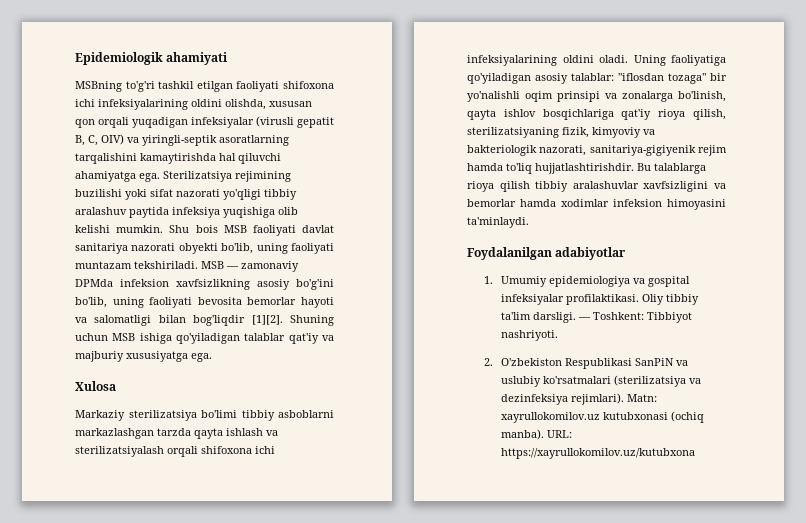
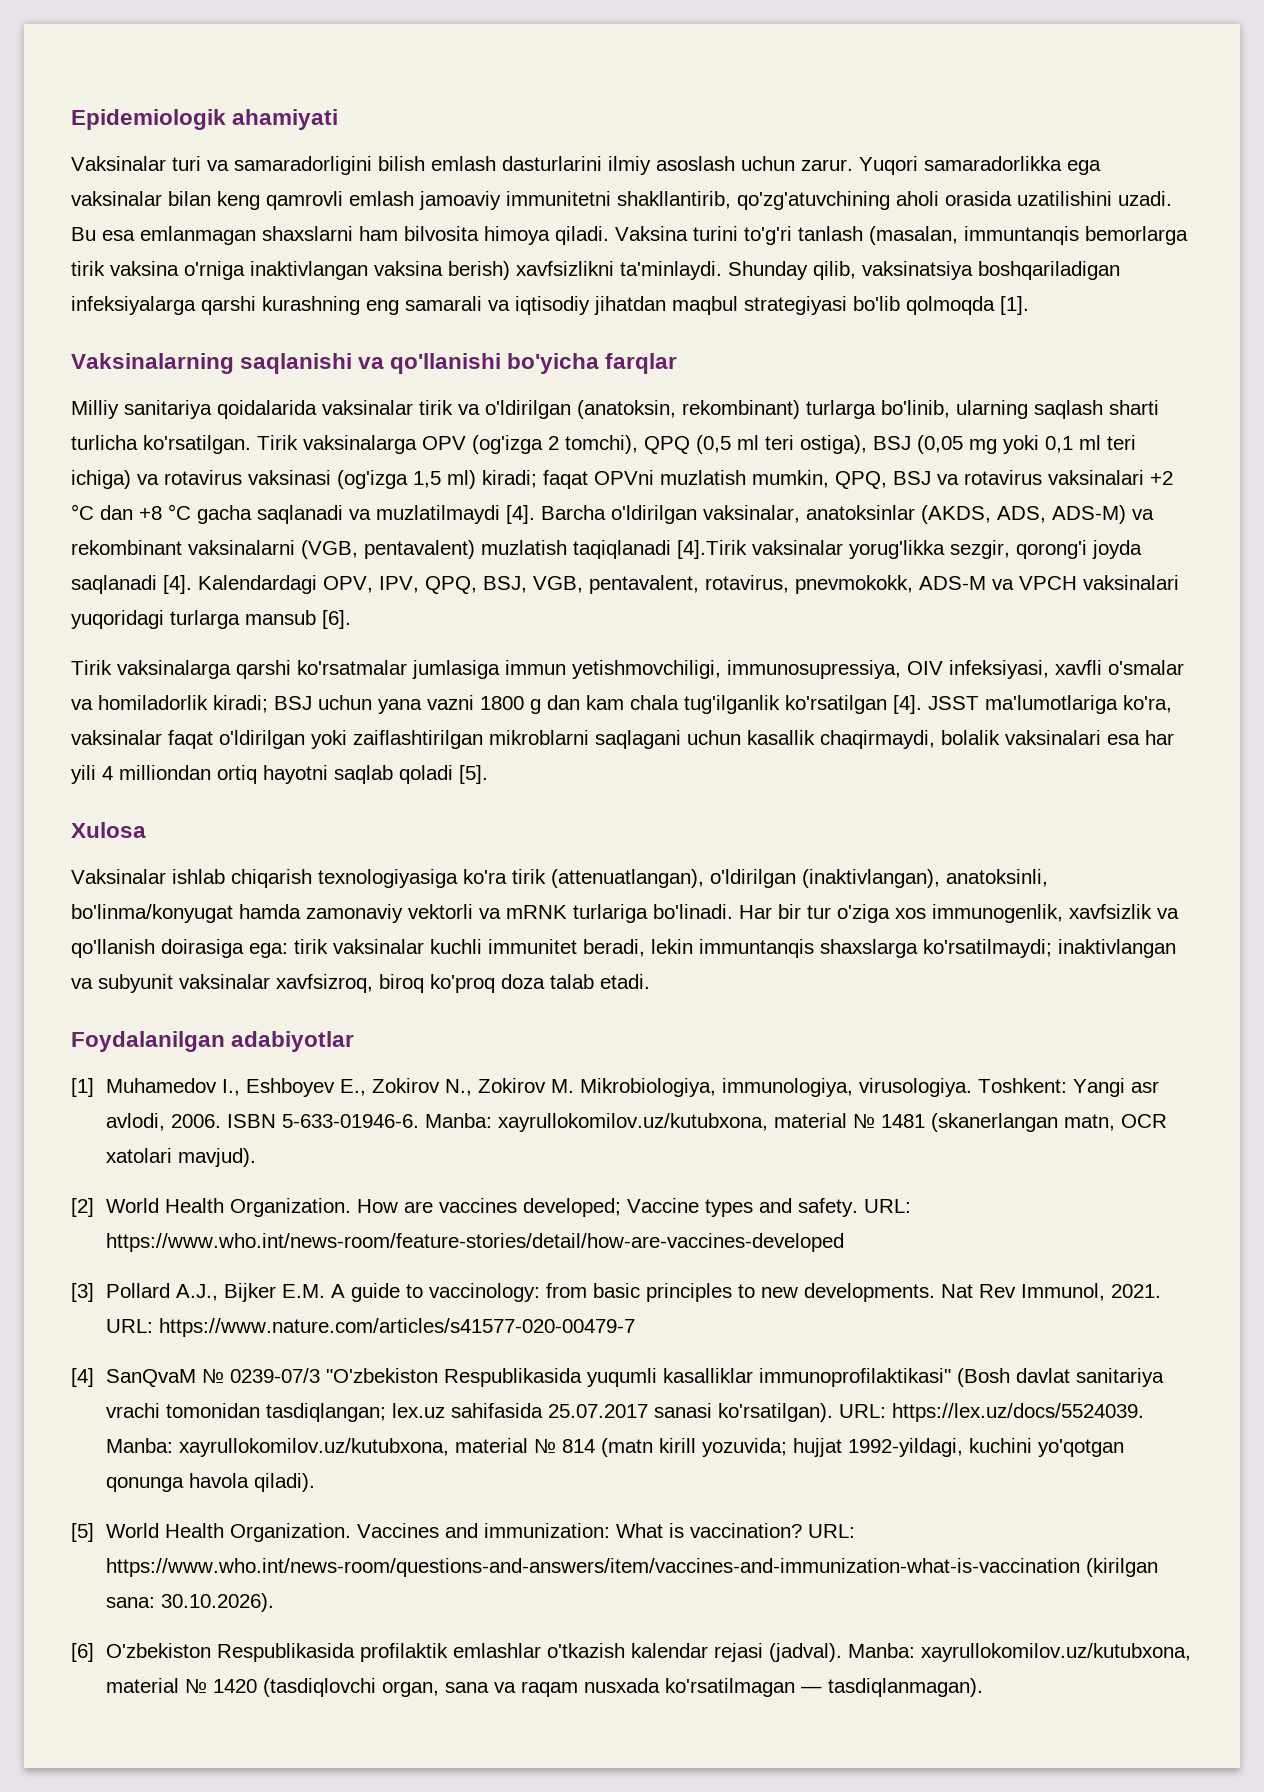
[75,81,334,92] [75,99,312,110] [75,116,334,128] [75,134,289,146] [75,153,281,164] [75,171,291,182] [75,189,297,200] [75,207,298,218] [75,225,334,236] [75,243,334,254] [75,261,299,272] [75,279,334,290] [75,297,334,308] [75,315,334,326] [75,333,334,344] [75,351,212,362] [75,381,116,391] [75,410,334,421] [75,428,278,439] [75,446,275,457] [467,55,726,66] [467,73,727,84] [467,91,726,102] [467,109,726,120] [467,127,655,138] [467,145,727,156] [467,163,706,174] [467,181,726,192] [467,199,726,210] [467,217,529,228] [467,247,627,260] [483,276,690,287] [500,294,699,305] [500,312,692,323] [500,330,558,341] [483,358,688,369] [500,375,701,387] [500,393,657,405] [500,411,704,423] [500,429,572,440] [500,448,695,459] MSBning to'g'ri tashkil etilgan faoliyati shifoxona ichi infeksiyalarining oldini olishda, xususan qon orqali yuqadigan infeksiyalar (virusli gepatit B, C, OIV) va yiringli-septik asoratlarning tarqalishini kamaytirishda hal qiluvchi ahamiyatga ega. Sterilizatsiya rejimining buzilishi yoki sifat nazorati yo'qligi tibbiy aralashuv paytida infeksiya yuqishiga olib kelishi mumkin. Shu bois MSB faoliyati davlat sanitariya nazorati obyekti bo'lib, uning faoliyati muntazam tekshiriladi. MSB — zamonaviy DPMda infeksion xavfsizlikning asosiy bo'g'ini bo'lib, uning faoliyati bevosita bemorlar hayoti va salomatligi bilan bog'liqdir [1][2]. Shuning uchun MSB ishiga qo'yiladigan talablar qat'iy va majburiy xususiyatga ega. // Xulosa // Markaziy sterilizatsiya bo'limi tibbiy asboblarni markazlashgan tarzda qayta ishlash va sterilizatsiyalash orqali shifoxona ichi infeksiyalarining oldini oladi. Uning faoliyatiga qo'yiladigan asosiy talablar: "iflosdan tozaga" bir yo'nalishli oqim prinsipi va zonalarga bo'linish, qayta ishlov bosqichlariga qat'iy rioya qilish, sterilizatsiyaning fizik, kimyoviy va bakteriologik nazorati, sanitariya-gigiyenik rejim hamda to'liq hujjatlashtirishdir. Bu talablarga rioya qilish tibbiy aralashuvlar xavfsizligini va bemorlar hamda xodimlar infeksion himoyasini ta'minlaydi. // Foydalanilgan adabiyotlar // 1. Umumiy epidemiologiya va gospital infeksiyalar profilaktikasi. Oliy tibbiy ta'lim darsligi. — Toshkent: Tibbiyot nashriyoti. // 2. O'zbekiston Respublikasi SanPiN va uslubiy ko'rsatmalari (sterilizatsiya va dezinfeksiya rejimlari). Matn: xayrullokomilov.uz kutubxonasi (ochiq manba). URL: https://xayrullokomilov.uz/kutubxona -> [71,156,1101,175] [71,191,1172,210] [71,226,1188,245] [71,261,1120,280] [71,296,1029,315] [71,353,678,374] [71,400,1159,419] [71,435,1136,454] [71,470,1173,489] [71,504,1154,524] [71,540,1142,559] [71,575,1179,594] [71,610,351,629] [71,660,1184,679] [71,695,1172,714] [71,730,1174,749] [71,765,488,784] [71,822,146,838] [71,869,1048,888] [71,904,1179,923] [71,939,1176,958] [71,974,650,993] [71,1031,355,1052] [71,1078,1159,1097] [105,1113,1167,1132] [105,1148,256,1167] [71,1198,911,1217] [105,1233,844,1252] [71,1283,1161,1302] [105,1318,635,1337] [71,1368,1164,1387] [105,1403,1144,1422] [105,1438,1124,1457] [105,1473,315,1492] [71,1523,855,1542] [105,1558,1158,1577] [105,1593,274,1612] [71,1643,1191,1662] [105,1678,983,1697] Vaksinalar turi va samaradorligini bilish emlash dasturlarini ilmiy asoslash uchun zarur. Yuqori samaradorlikka ega vaksinalar bilan keng qamrovli emlash jamoaviy immunitetni shakllantirib, qo'zg'atuvchining aholi orasida uzatilishini uzadi. Bu esa emlanmagan shaxslarni ham bilvosita himoya qiladi. Vaksina turini to'g'ri tanlash (masalan, immuntanqis bemorlarga tirik vaksina o'rniga inaktivlangan vaksina berish) xavfsizlikni ta'minlaydi. Shunday qilib, vaksinatsiya boshqariladigan infeksiyalarga qarshi kurashning eng samarali va iqtisodiy jihatdan maqbul strategiyasi bo'lib qolmoqda [1]. // Vaksinalarning saqlanishi va qo'llanishi bo'yicha farqlar // Milliy sanitariya qoidalarida vaksinalar tirik va o'ldirilgan (anatoksin, rekombinant) turlarga bo'linib, ularning saqlash sharti turlicha ko'rsatilgan. Tirik vaksinalarga OPV (og'izga 2 tomchi), QPQ (0,5 ml teri ostiga), BSJ (0,05 mg yoki 0,1 ml teri ichiga) va rotavirus vaksinasi (og'izga 1,5 ml) kiradi; faqat OPVni muzlatish mumkin, QPQ, BSJ va rotavirus vaksinalari +2 °C dan +8 °C gacha saqlanadi va muzlatilmaydi [4]. Barcha o'ldirilgan vaksinalar, anatoksinlar (AKDS, ADS, ADS-M) va rekombinant vaksinalarni (VGB, pentavalent) muzlatish taqiqlanadi [4].Tirik vaksinalar yorug'likka sezgir, qorong'i joyda saqlanadi [4]. Kalendardagi OPV, IPV, QPQ, BSJ, VGB, pentavalent, rotavirus, pnevmokokk, ADS-M va VPCH vaksinalari yuqoridagi turlarga mansub [6]. // Tirik vaksinalarga qarshi ko'rsatmalar jumlasiga immun yetishmovchiligi, immunosupressiya, OIV infeksiyasi, xavfli o'smalar va homiladorlik kiradi; BSJ uchun yana vazni 1800 g dan kam chala tug'ilganlik ko'rsatilgan [4]. JSST ma'lumotlariga ko'ra, vaksinalar faqat o'ldirilgan yoki zaiflashtirilgan mikroblarni saqlagani uchun kasallik chaqirmaydi, bolalik vaksinalari esa har yili 4 milliondan ortiq hayotni saqlab qoladi [5]. // Xulosa // Vaksinalar ishlab chiqarish texnologiyasiga ko'ra tirik (attenuatlangan), o'ldirilgan (inaktivlangan), anatoksinli, bo'linma/konyugat hamda zamonaviy vektorli va mRNK turlariga bo'linadi. Har bir tur o'ziga xos immunogenlik, xavfsizlik va qo'llanish doirasiga ega: tirik vaksinalar kuchli immunitet beradi, lekin immuntanqis shaxslarga ko'rsatilmaydi; inaktivlangan va subyunit vaksinalar xavfsizroq, biroq ko'proq doza talab etadi. // Foydalanilgan adabiyotlar // [1] Muhamedov I., Eshboyev E., Zokirov N., Zokirov M. Mikrobiologiya, immunologiya, virusologiya. Toshkent: Yangi asr avlodi, 2006. ISBN 5-633-01946-6. Manba: xayrullokomilov.uz/kutubxona, material № 1481 (skanerlangan matn, OCR xatolari mavjud). // [2] World Health Organization. How are vaccines developed; Vaccine types and safety. URL: https://www.who.int/news-room/feature-stories/detail/how-are-vaccines-developed // [3] Pollard A.J., Bijker E.M. A guide to vaccinology: from basic principles to new developments. Nat Rev Immunol, 2021. URL: https://www.nature.com/articles/s41577-020-00479-7 // [4] SanQvaM № 0239-07/3 "O'zbekiston Respublikasida yuqumli kasalliklar immunoprofilaktikasi" (Bosh davlat sanitariya vrachi tomonidan tasdiqlangan; lex.uz sahifasida 25.07.2017 sanasi ko'rsatilgan). URL: https://lex.uz/docs/5524039. Manba: xayrullokomilov.uz/kutubxona, material № 814 (matn kirill yozuvida; hujjat 1992-yildagi, kuchini yo'qotgan qonunga havola qiladi). // [5] World Health Organization. Vaccines and immunization: What is vaccination? URL: https://www.who.int/news-room/questions-and-answers/item/vaccines-and-immunization-what-is-vaccination (kirilgan sana: 30.10.2026). // [6] O'zbekiston Respublikasida profilaktik emlashlar o'tkazish kalendar rejasi (jadval). Manba: xayrullokomilov.uz/kutubxona, material № 1420 (tasdiqlovchi organ, sana va raqam nusxada ko'rsatilmagan — tasdiqlanmagan).

